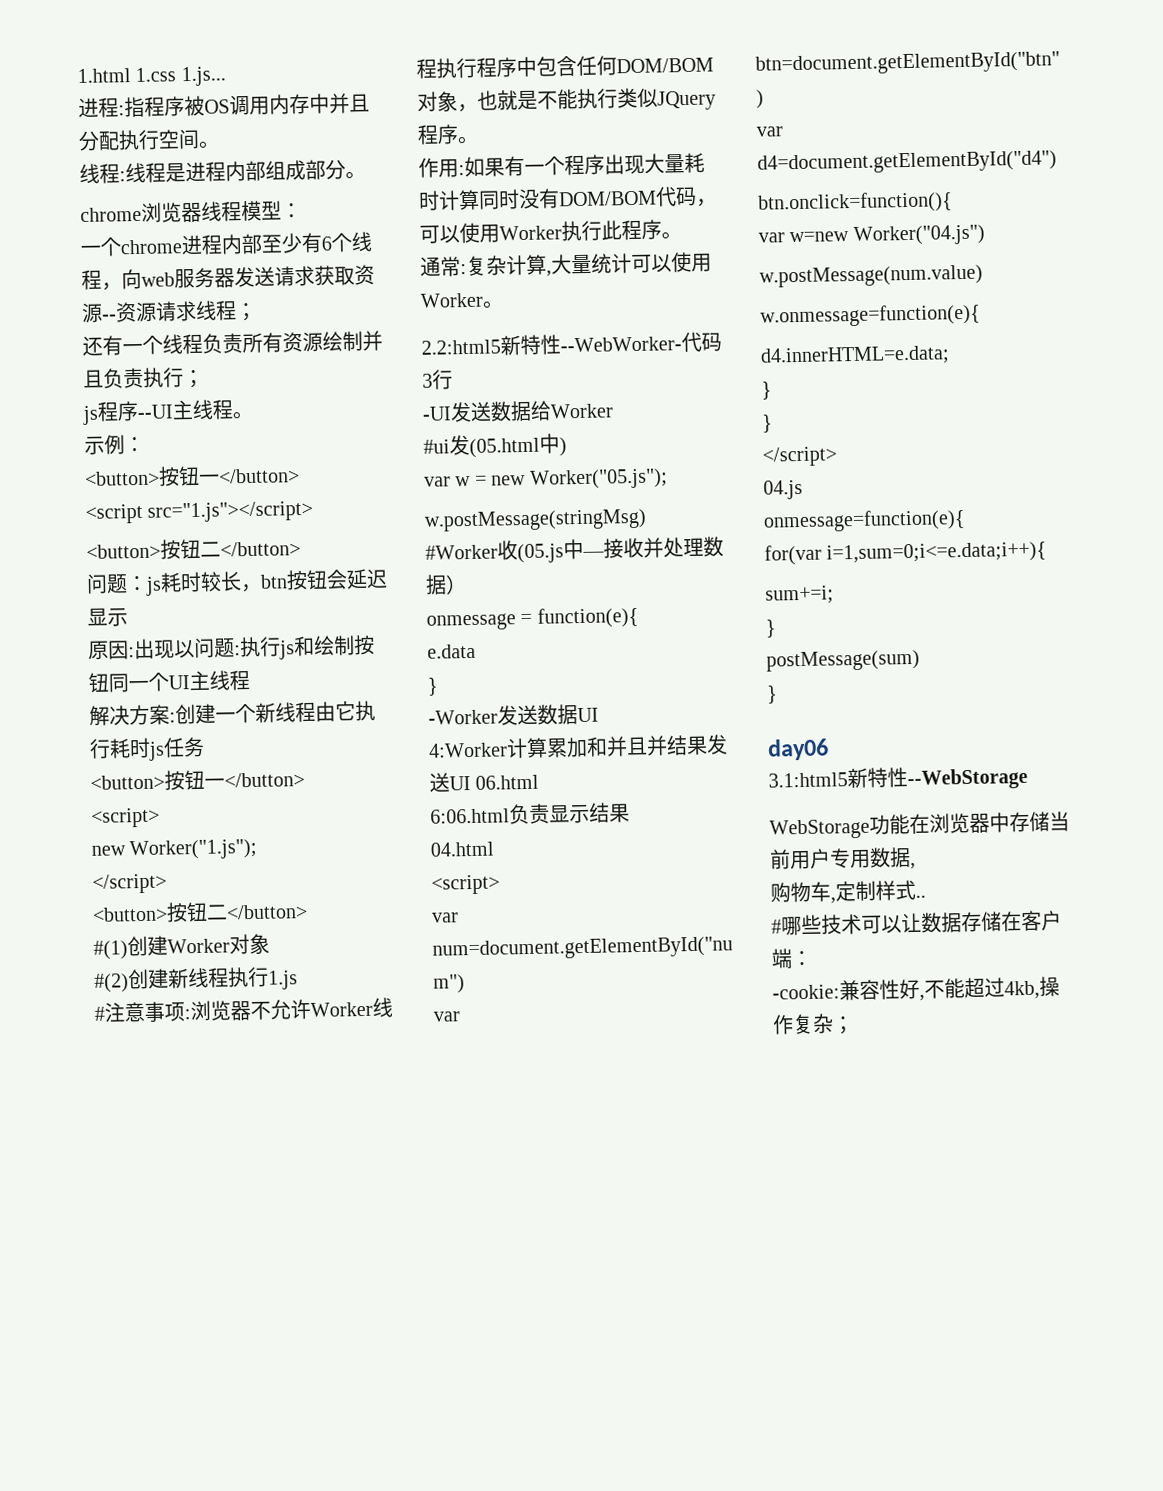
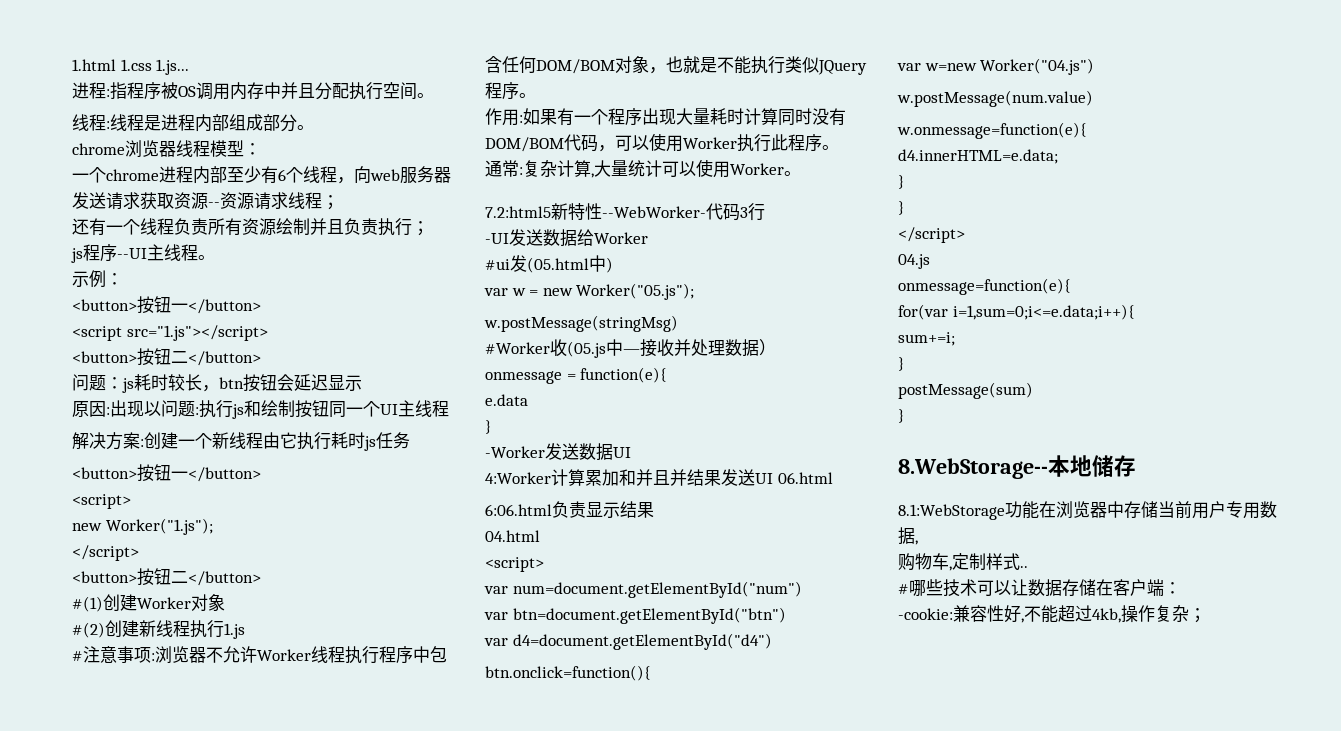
[421,339,501,355] 2.2:html5 -> [485,206,551,218] 7.2:html5
[767,738,829,761] [768,767,1028,791] [769,818,870,840] day06 // 3.1:html5新特性--WebStorage // WebStorage -> [898,455,1136,479] [898,504,1005,520] 8.WebStorage--本地储存 // 8.1:WebStorage

